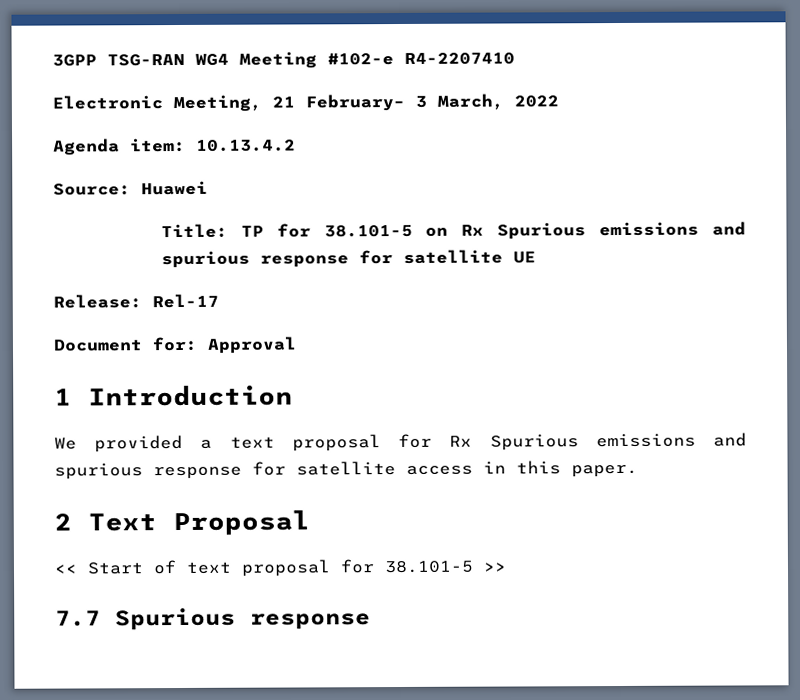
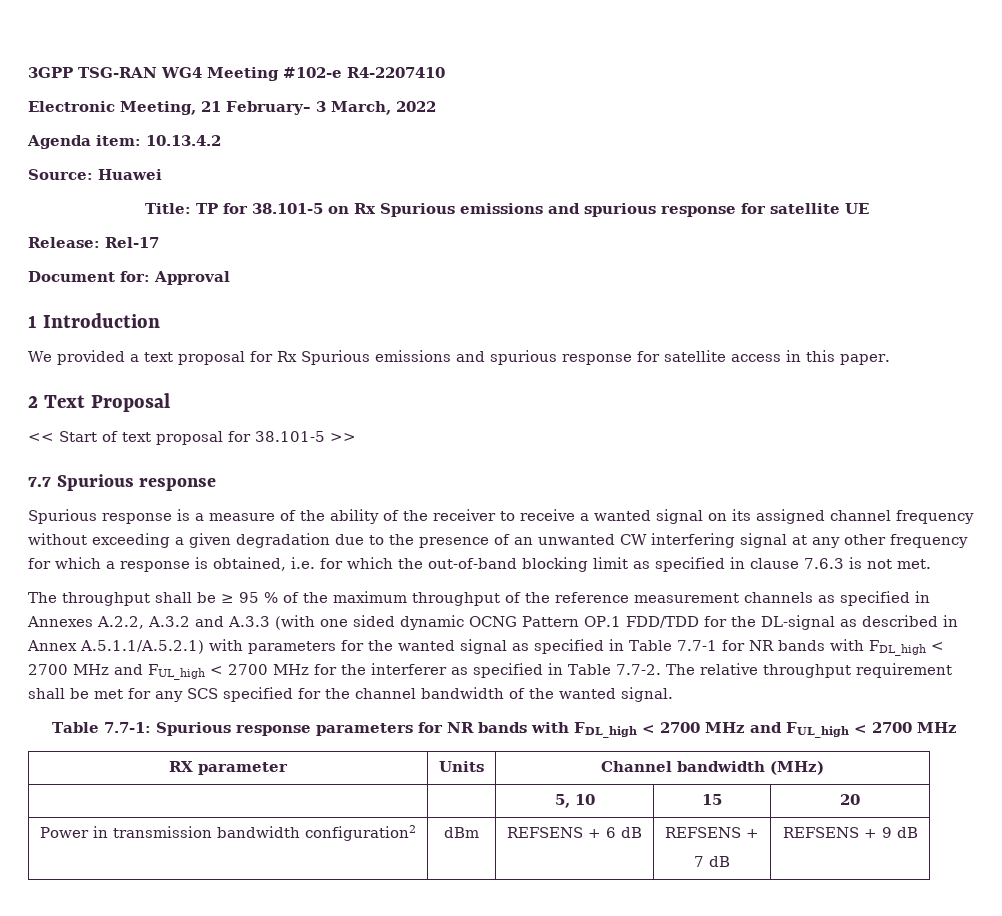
(371, 621) none -> [28,509,974,524] [28,533,968,548] [28,557,931,572] [28,591,930,606] [27,615,958,630] [27,639,944,656] [28,663,952,680] [28,687,673,702] [52,722,957,738] [169,761,288,775] [439,761,484,772] [601,761,825,775] [554,794,595,808] [702,794,722,805] [840,794,860,805] [40,825,416,841] [444,827,479,838] [507,827,642,838] [665,827,759,838] [694,856,730,867] [782,827,918,838] // Spurious response is a measure of the ability of the receiver to receive a wanted signal on its assigned channel frequency without exceeding a given degradation due to the presence of an unwanted CW interfering signal at any other frequency for which a response is obtained, i.e. for which the out-of-band blocking limit as specified in clause 7.6.3 is not met. // The throughput shall be ≥ 95 % of the maximum throughput of the reference measurement channels as specified in Annexes A.2.2, A.3.2 and A.3.3 (with one sided dynamic OCNG Pattern OP.1 FDD/TDD for the DL-signal as described in Annex A.5.1.1/A.5.2.1) with parameters for the wanted signal as specified in Table 7.7-1 for NR bands with FDL_high < 2700 MHz and FUL_high < 2700 MHz for the interferer as specified in Table 7.7-2. The relative throughput requirement shall be met for any SCS specified for the channel bandwidth of the wanted signal. // Table 7.7-1: Spurious response parameters for NR bands with FDL_high < 2700 MHz and FUL_high < 2700 MHz // RX parameter | Units | Channel bandwidth (MHz) // | | 5, 10 | 15 | 20 // Power in transmission bandwidth configuration2 | dBm | REFSENS + 6 dB | REFSENS + // 7 dB | REFSENS + 9 dB

